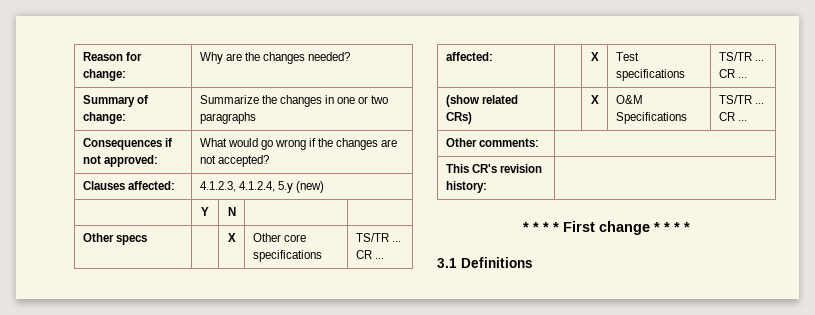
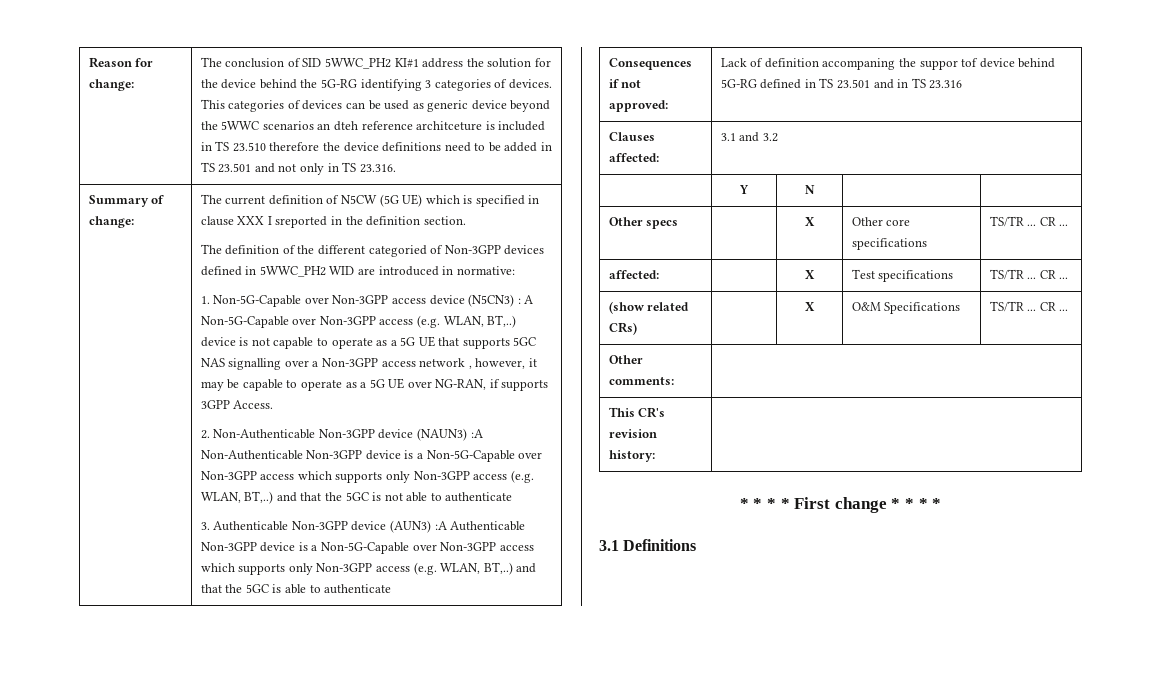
[199,52,351,64] [82,95,148,107] [82,112,126,124] [199,95,389,107] [199,112,256,124] [82,138,172,150] [82,155,158,167] [199,138,398,150] [199,155,269,167] [82,181,175,190] [199,181,325,193] Why are the changes needed? // Summary of change: | Summarize the changes in one or two paragraphs // Consequences if not approved: | What would go wrong if the changes are not accepted? // Clauses affected: | 4.1.2.3, 4.1.2.4, 5.y (new) -> [200,57,551,69] [200,79,552,91] [200,99,551,112] [200,121,546,131] [200,141,552,152] [200,162,396,175] [88,195,165,207] [88,216,134,228] [200,194,540,207] [200,216,466,228] [200,244,545,257] [200,266,515,277] [200,294,534,307] [200,315,517,328] [200,336,537,349] [200,358,537,370] [200,378,549,391] [200,400,274,409] [200,428,483,441] [200,450,543,462] [200,470,534,483] [200,491,513,504] [200,520,526,533] [200,542,534,554] [200,562,537,575] [200,584,392,594] [608,58,692,70] [608,79,642,88] [608,100,668,112] [720,58,1056,70] [720,78,963,89] [608,132,655,141] [608,153,659,162] [720,132,778,142] The conclusion of SID 5WWC_PH2 KI#1 address the solution for the device behind the 5G-RG identifying 3 categories of devices. This categories of devices can be used as generic device beyond the 5WWC scenarios an dteh reference architceture is included in TS 23.510 therefore the device definitions need to be added in TS 23.501 and not only in TS 23.316. // Summary of change: | The current definition of N5CW (5G UE) which is specified in clause XXX I sreported in the definition section. // The definition of the different categoried of Non-3GPP devices defined in 5WWC_PH2 WID are introduced in normative: // 1. Non-5G-Capable over Non-3GPP access device (N5CN3) : A Non-5G-Capable over Non-3GPP access (e.g. WLAN, BT,..) device is not capable to operate as a 5G UE that supports 5GC NAS signalling over a Non-3GPP access network , however, it may be capable to operate as a 5G UE over NG-RAN, if supports 3GPP Access. // 2. Non-Authenticable Non-3GPP device (NAUN3) :A Non-Authenticable Non-3GPP device is a Non-5G-Capable over Non-3GPP access which supports only Non-3GPP access (e.g. WLAN, BT,..) and that the 5GC is not able to authenticate // 3. Authenticable Non-3GPP device (AUN3) :A Authenticable Non-3GPP device is a Non-5G-Capable over Non-3GPP access which supports only Non-3GPP access (e.g. WLAN, BT,..) and that the 5GC is able to authenticate // Consequences if not approved: | Lack of definition accompaning the suppor tof device behind 5G-RG defined in TS 23.501 and in TS 23.316 // Clauses affected: | 3.1 and 3.2

